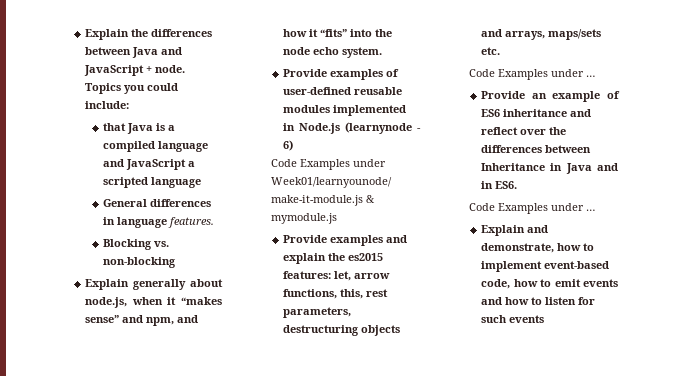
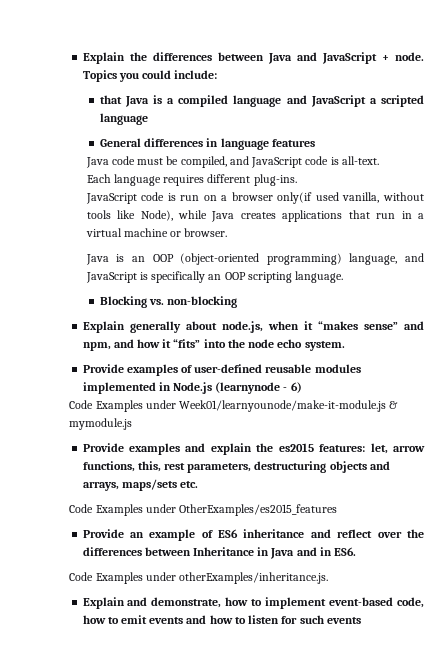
[167,217,214,228] features. -> [271,139,315,147] [85,156,379,168] [86,174,297,186] [85,192,424,204] [86,210,424,222] [85,228,228,237] [85,253,424,265] [85,271,344,283] features // Java code must be compiled, and JavaScript code is all-text. // Each language requires different plug-ins. // JavaScript code is run on a browser only(if used vanilla, without tools like Node), while Java creates applications that run in a virtual machine or browser. // Java is an OOP (object-oriented programming) language, and JavaScript is specifically an OOP scripting language.
[585,75,595,77] … -> [179,504,338,516] OtherExamples/es2015_features
[585,209,595,211] … -> [179,572,329,584] otherExamples/inheritance.js.

